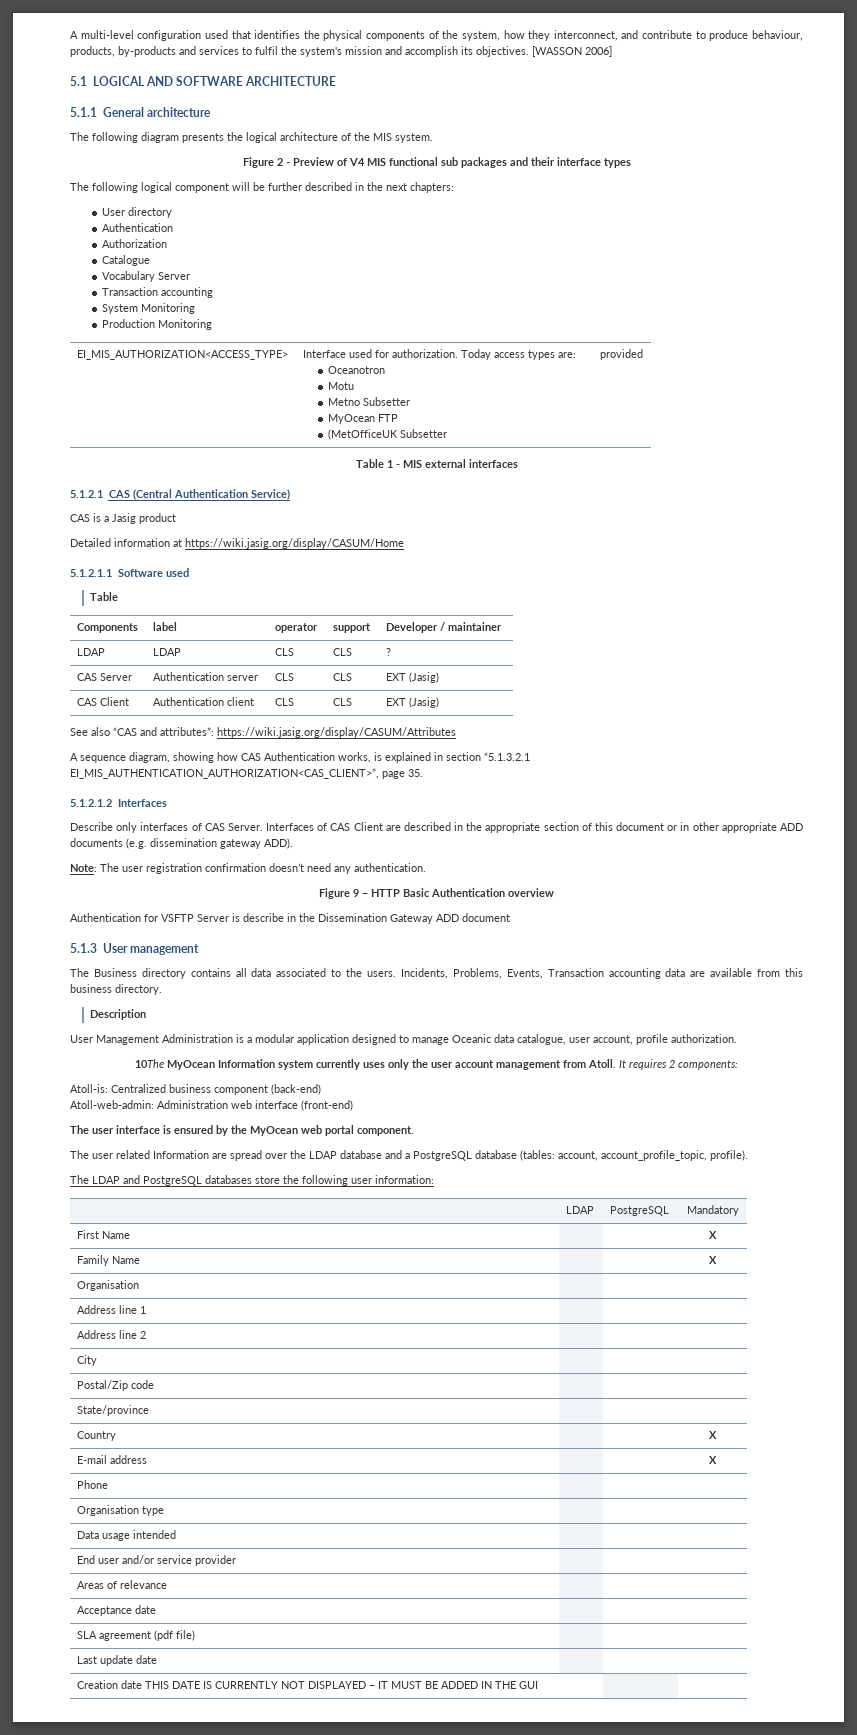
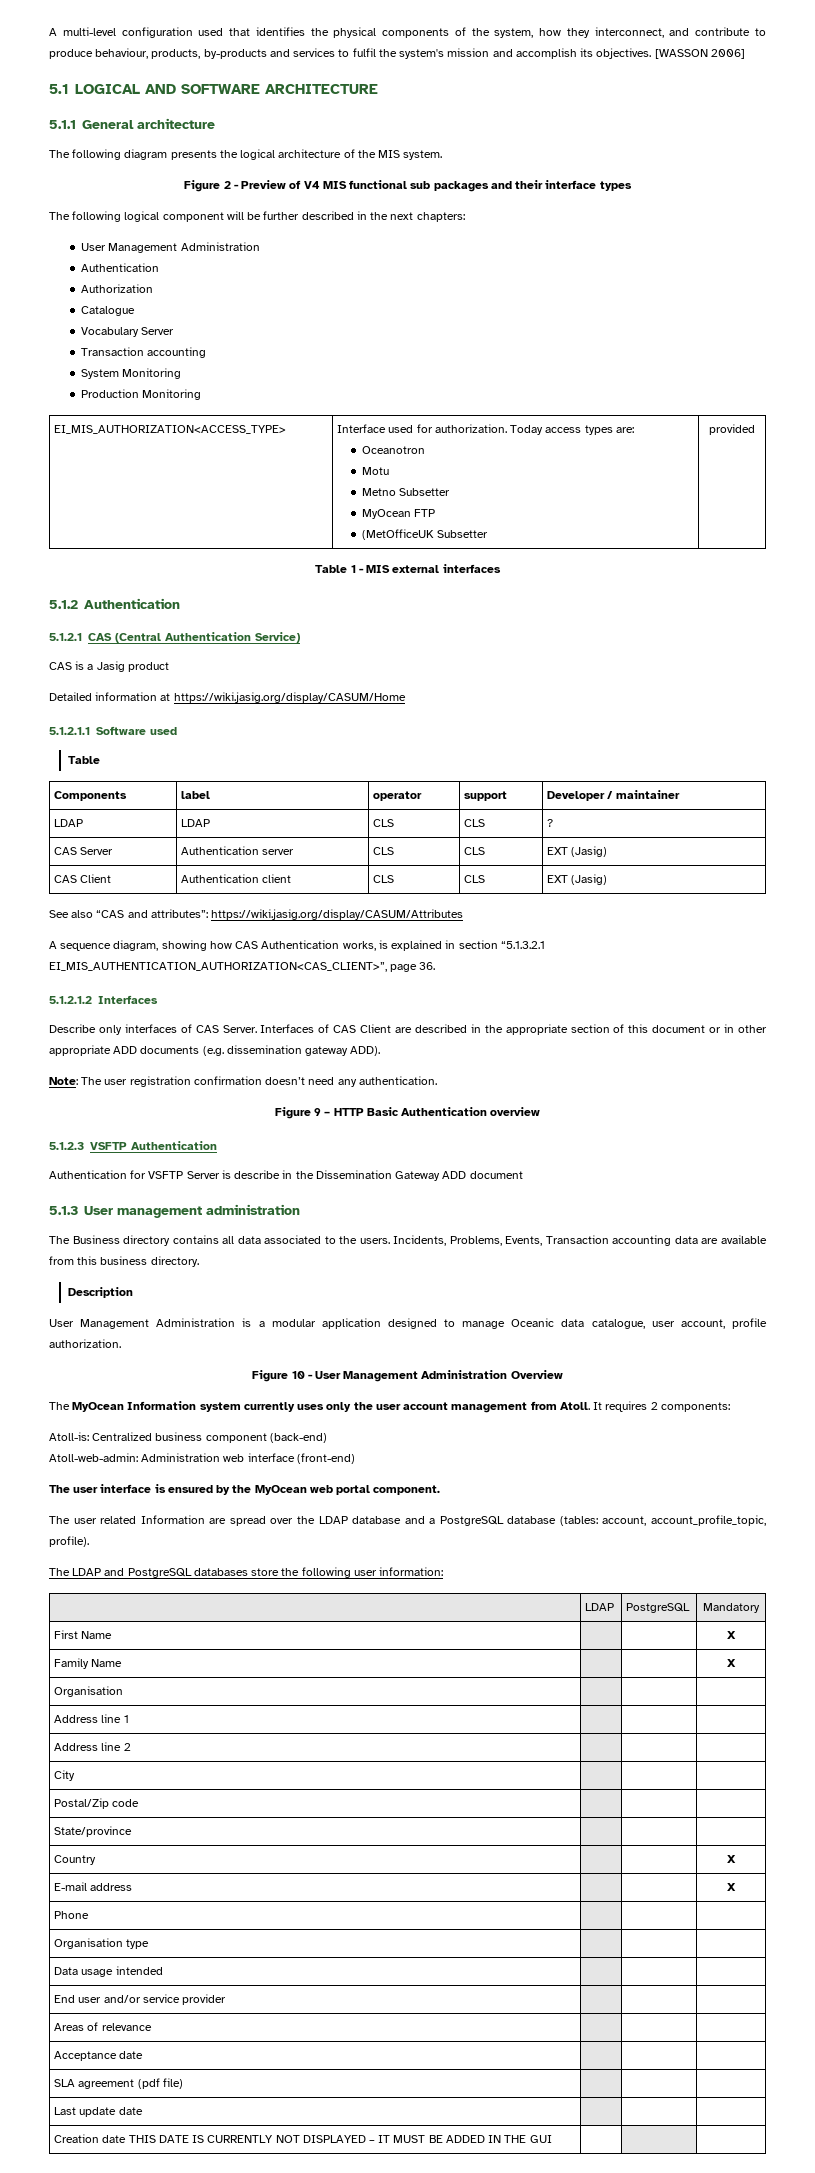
[128,207,173,218] directory -> [108,242,260,253] Management Administration
(518, 463) none -> [49,598,180,609] // 5.1.2 Authentication
[408,769,423,777] 35. -> [419,962,436,970] 36.
(554, 892) none -> [49,1141,217,1150] // 5.1.2.3 VSFTP Authentication
(199, 949) none -> [206,1204,300,1215] administration
[135,1059,164,1068] 10The -> [252,1370,563,1382] [49,1402,70,1410] Figure 10 - User Management Administration Overview // The

